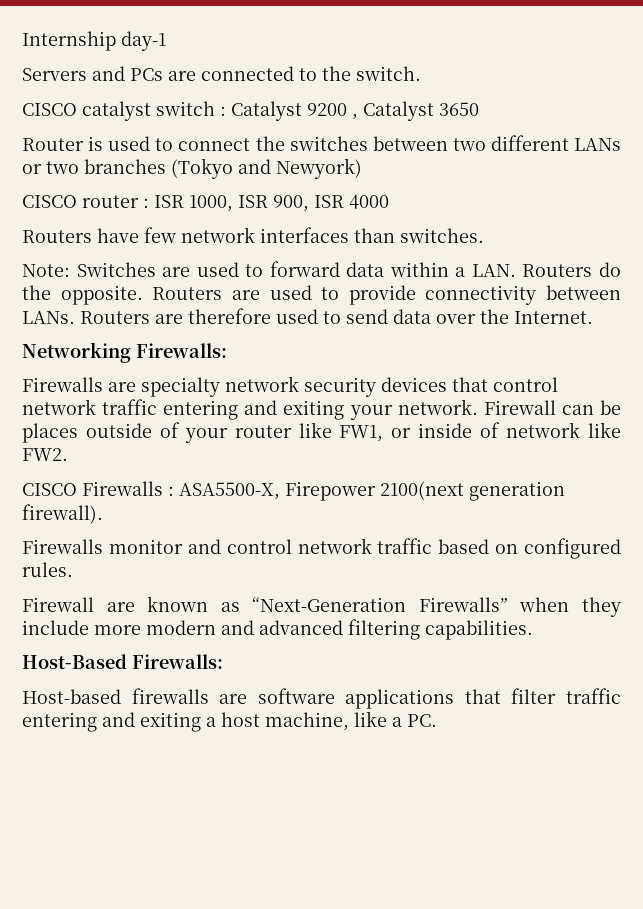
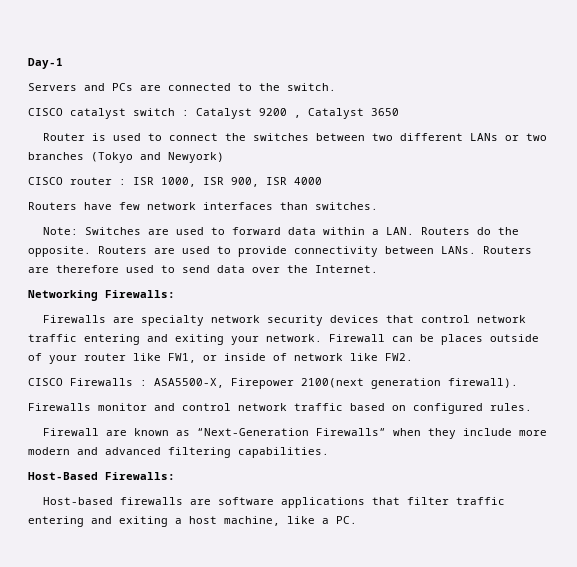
[22,31,166,51] Internship day-1 -> [28,58,63,69] Day-1

